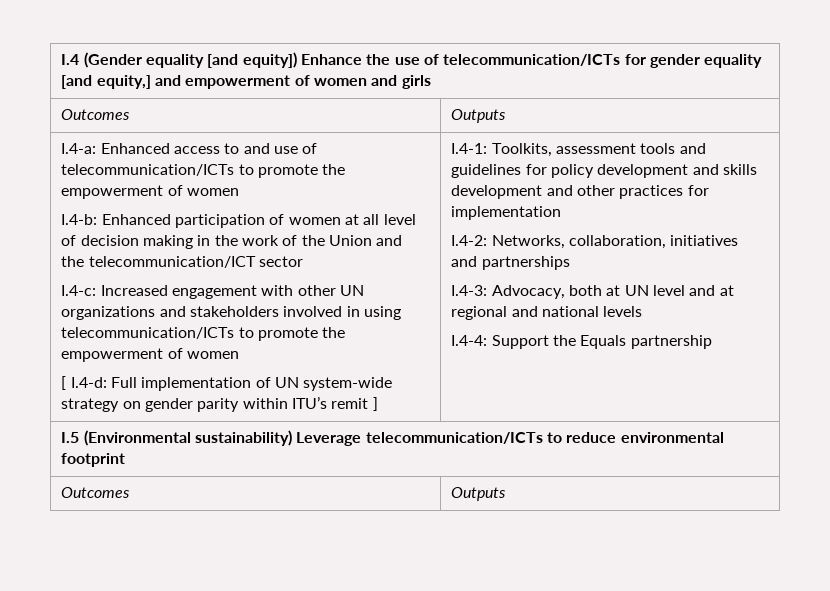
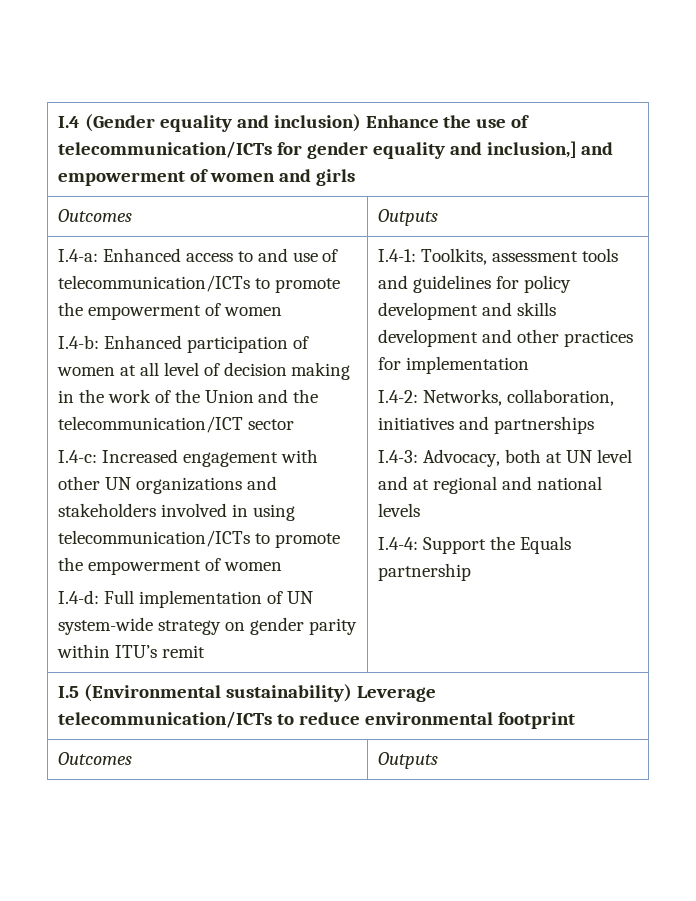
[207,52,297,68] [and equity]) -> [236,114,361,132] and inclusion)
[61,75,151,89] [and equity,] -> [449,141,577,158] and inclusion,]
[61,376,67,390] [ -> (282, 566) none
[372,397,378,411] ] -> (205, 651) none

